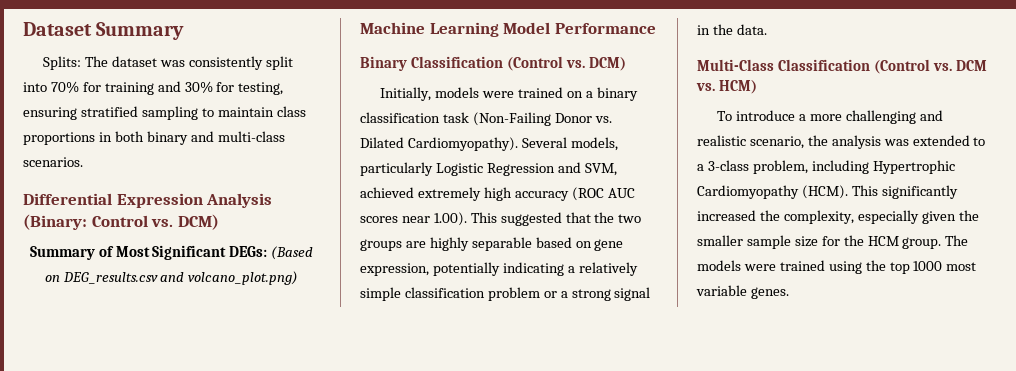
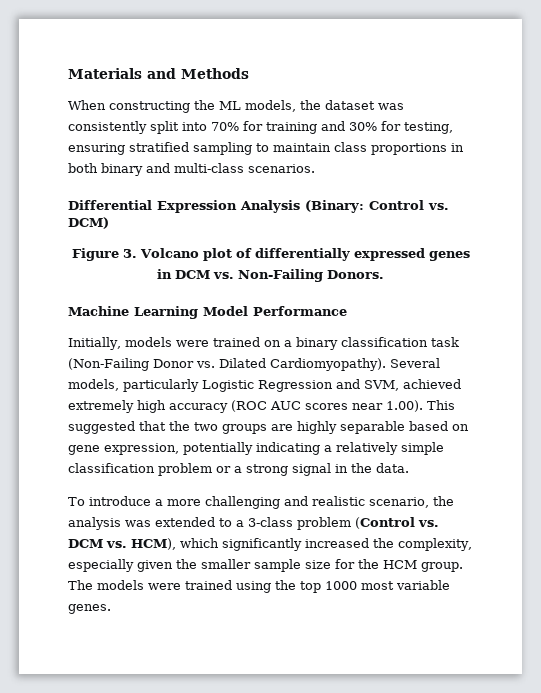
[23,22,185,40] [43,56,108,70] Dataset Summary // Splits: The -> [68,68,249,79] [68,100,321,113] Materials and Methods // When constructing the ML models, the
[29,245,314,260] [44,271,299,285] Summary of Most Significant DEGs: (Based on DEG_results.csv and volcano_plot.png) -> [71,248,470,261] [157,269,384,282] Figure 3. Volcano plot of differentially expressed genes in DCM vs. Non-Failing Donors.
[360,56,626,71] // Binary Classification (Control vs. DCM) -> (347, 311) none
[697,59,987,74] [696,80,757,94] // Multi-Class Classification (Control vs. DCM vs. HCM) -> (409, 468) none
[752,160,955,174] [697,185,878,199] problem, including Hypertrophic Cardiomyopathy (HCM). This -> [297,517,439,530] [68,538,219,550] problem (Control vs. DCM vs. HCM), which

